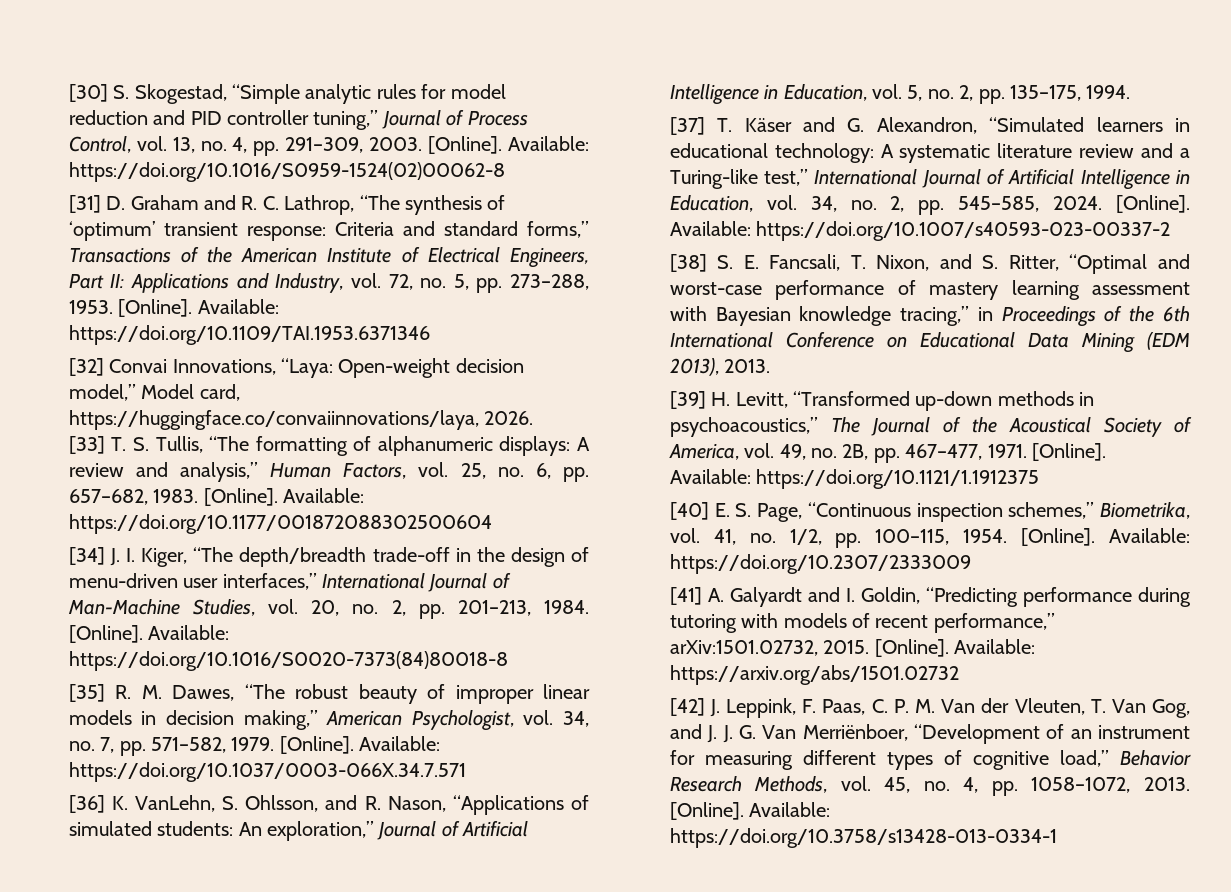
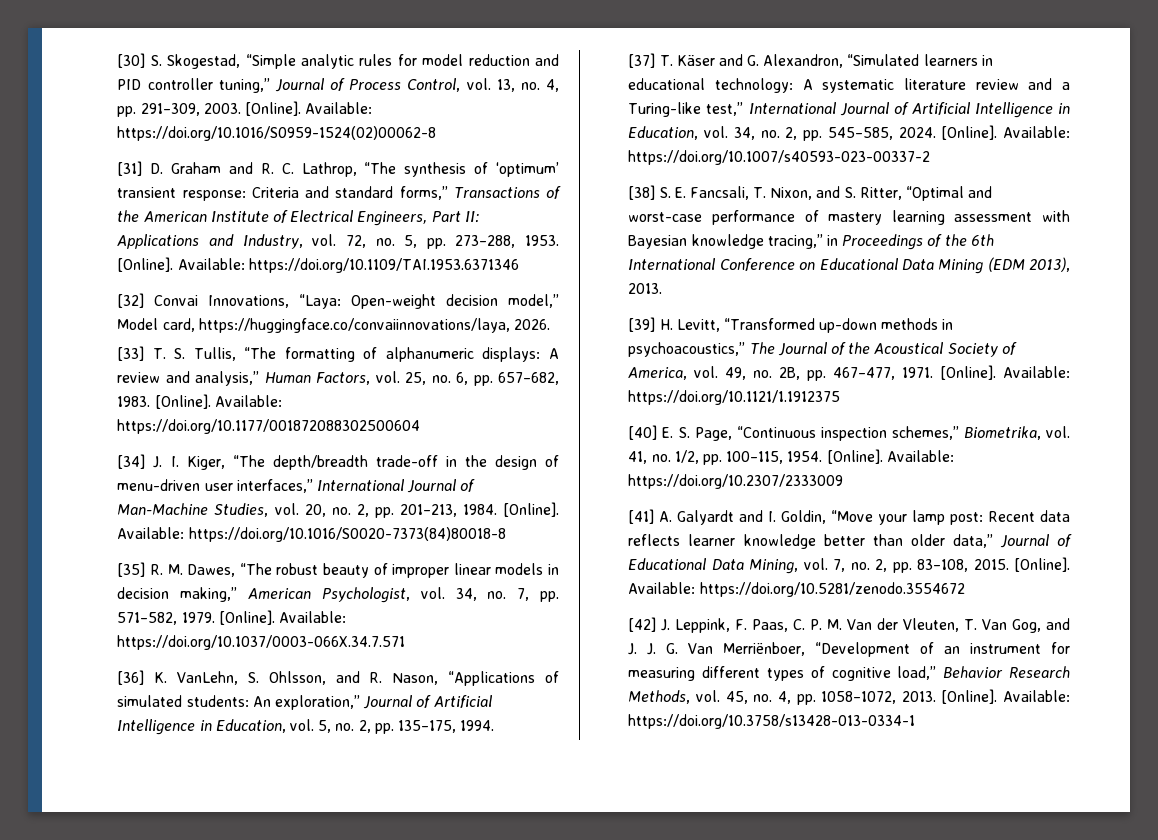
[925,587,1191,607] [669,613,1055,633] [669,640,818,656] “Predicting performance during tutoring with models of recent performance,” arXiv:1501.02732, -> [831,510,1070,525] [628,534,1072,549] [628,558,969,574] “Move your lamp post: Recent data reflects learner knowledge better than older data,” Journal of Educational Data Mining, vol. 7, no. 2, pp. 83–108,
[669,665,959,685] https://arxiv.org/abs/1501.02732 -> [699,582,965,597] https://doi.org/10.5281/zenodo.3554672

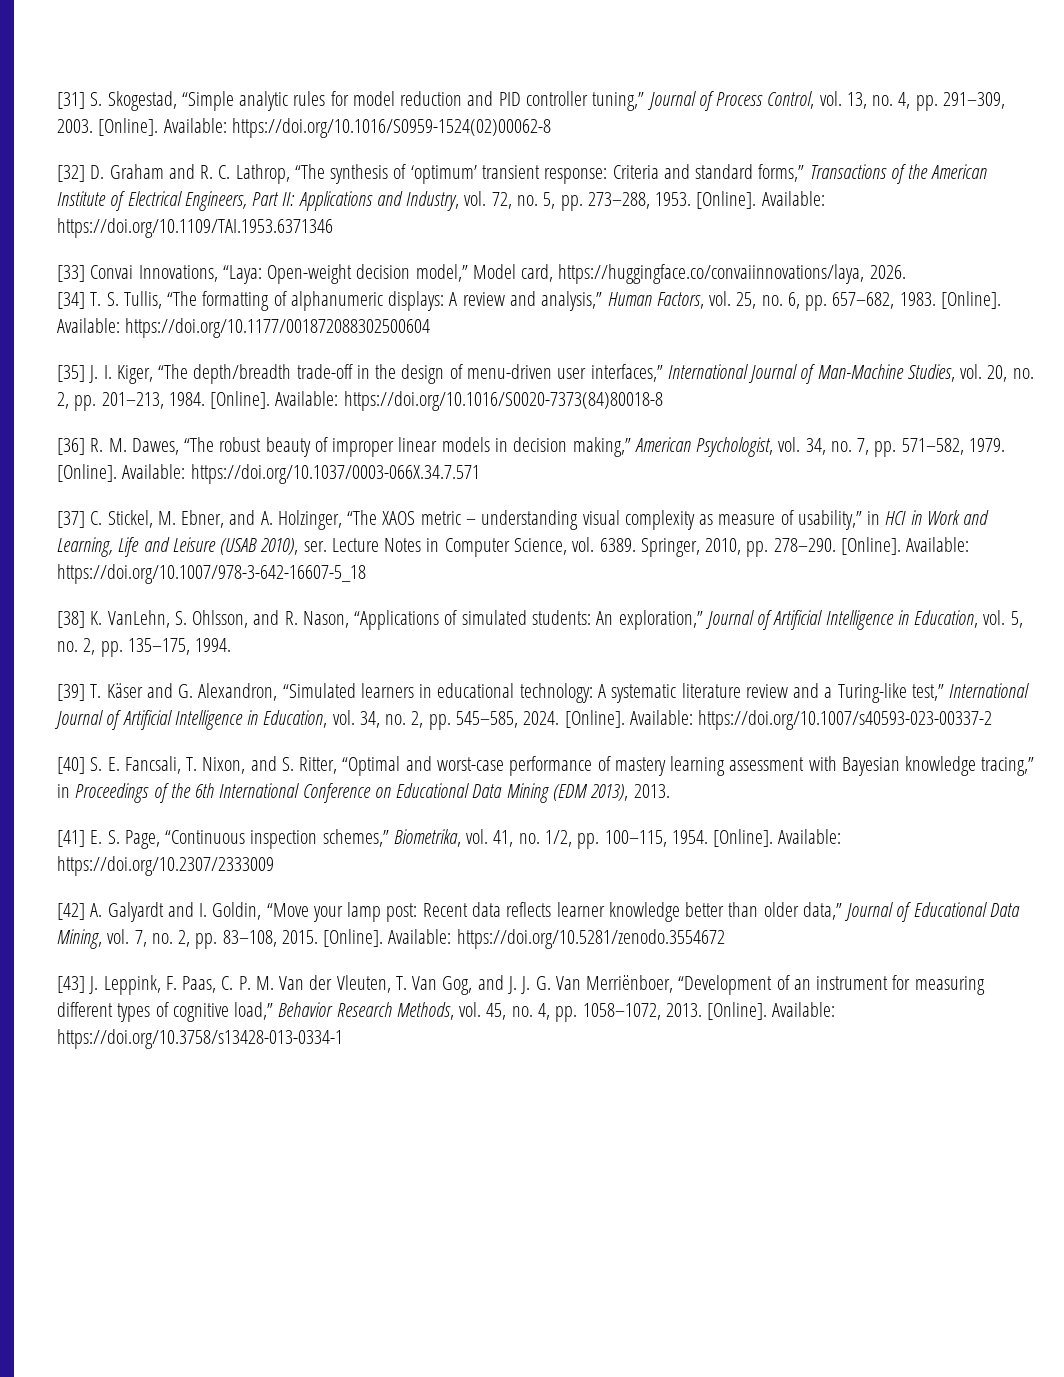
[117,53,146,68] [30] -> [57,92,86,109] [31]
[117,161,143,176] [31] -> [57,165,86,182] [32]
[117,293,145,308] [32] -> [57,265,86,282] [33]
[117,346,145,361] [33] -> [57,292,86,309] [34]
[117,454,146,469] [34] -> [57,365,86,382] [35]
[117,562,146,577] [35] -> [57,438,86,455] [36]
[117,670,145,685] [36] -> [57,510,990,530] [57,537,970,557] [57,564,367,584] [57,611,86,628] [37] C. Stickel, M. Ebner, and A. Holzinger, “The XAOS metric – understanding visual complexity as measure of usability,” in HCI in Work and Learning, Life and Leisure (USAB 2010), ser. Lecture Notes in Computer Science, vol. 6389. Springer, 2010, pp. 278–290. [Online]. Available: https://doi.org/10.1007/978-3-642-16607-5_18 // [38]
[628,53,656,68] [37] -> [57,684,86,701] [39]
[628,185,656,200] [38] -> [57,757,86,774] [40]
[628,317,954,333] [628,342,1017,357] [628,365,1070,381] [628,390,841,405] [628,425,658,440] [39] H. Levitt, “Transformed up-down methods in psychoacoustics,” The Journal of the Acoustical Society of America, vol. 49, no. 2B, pp. 467–477, 1971. [Online]. Available: https://doi.org/10.1121/1.1912375 // [40] -> [57,830,86,847] [41]
[628,509,655,524] [41] -> [57,903,86,920] [42]
[628,617,657,632] [42] -> [57,976,86,993] [43]

